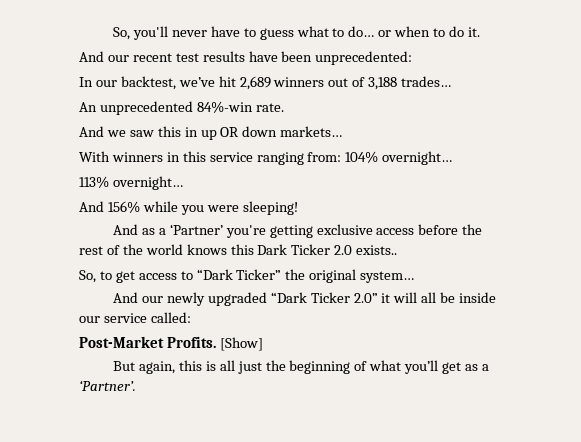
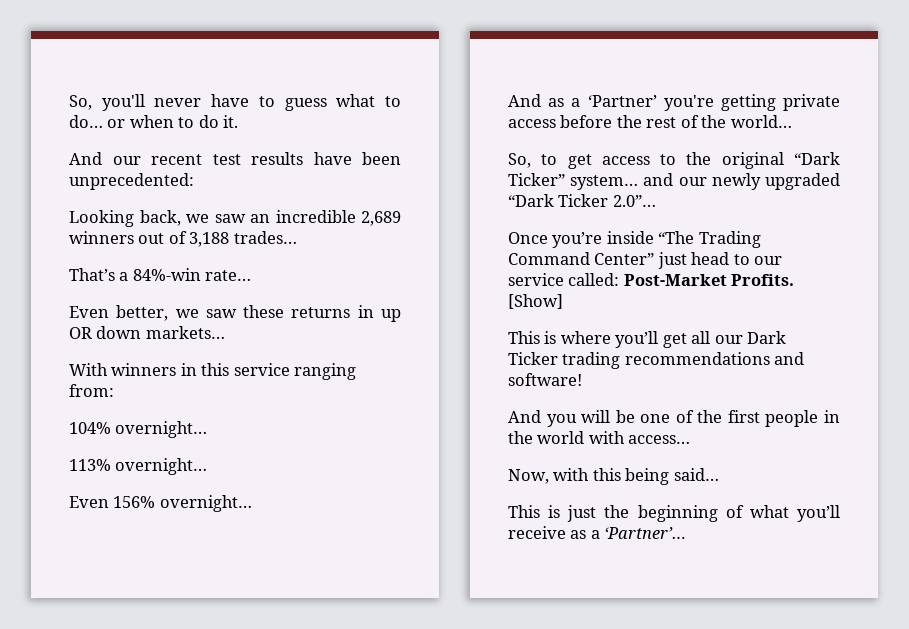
[79,76,236,90] In our backtest, we’ve hit -> [69,210,356,227] Looking back, we saw an incredible
[79,101,284,115] [79,126,181,137] An unprecedented 84%-win rate. // And we saw this -> [69,268,252,281] [69,305,351,321] That’s a 84%-win rate… // Even better, we saw these returns
(342, 157) none -> (114, 390) //
[79,201,298,215] And 156% while you were sleeping! -> [69,495,252,512] Even 156% overnight…
[316,224,373,235] exclusive -> [783,94,840,111] private
[145,244,398,255] world knows this Dark Ticker 2.0 exists.. -> [730,115,792,128] world…
[196,269,357,283] “Dark Ticker” the original -> [686,152,840,169] [508,173,565,186] the original “Dark Ticker”
[113,292,139,303] // And -> [643,173,674,186] and
[353,292,497,303] 2.0” it will all be inside -> [612,195,656,207] [508,231,761,248] [508,252,750,269] 2.0”… // Once you’re inside “The Trading Command Center” just head to
(191, 317) // -> (620, 279) none
[113,360,235,374] But again, this is all -> [508,331,787,348] [508,352,805,369] [508,373,582,386] [508,410,840,427] [508,431,691,444] [508,468,719,485] [508,505,561,518] This is where you’ll get all our Dark Ticker trading recommendations and software! // And you will be one of the first people in the world with access… // Now, with this being said… // This is
[442,362,489,374] [79,380,136,391] get as a ‘Partner’. -> [508,526,687,539] receive as a ‘Partner’…

